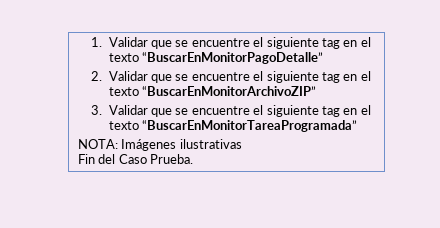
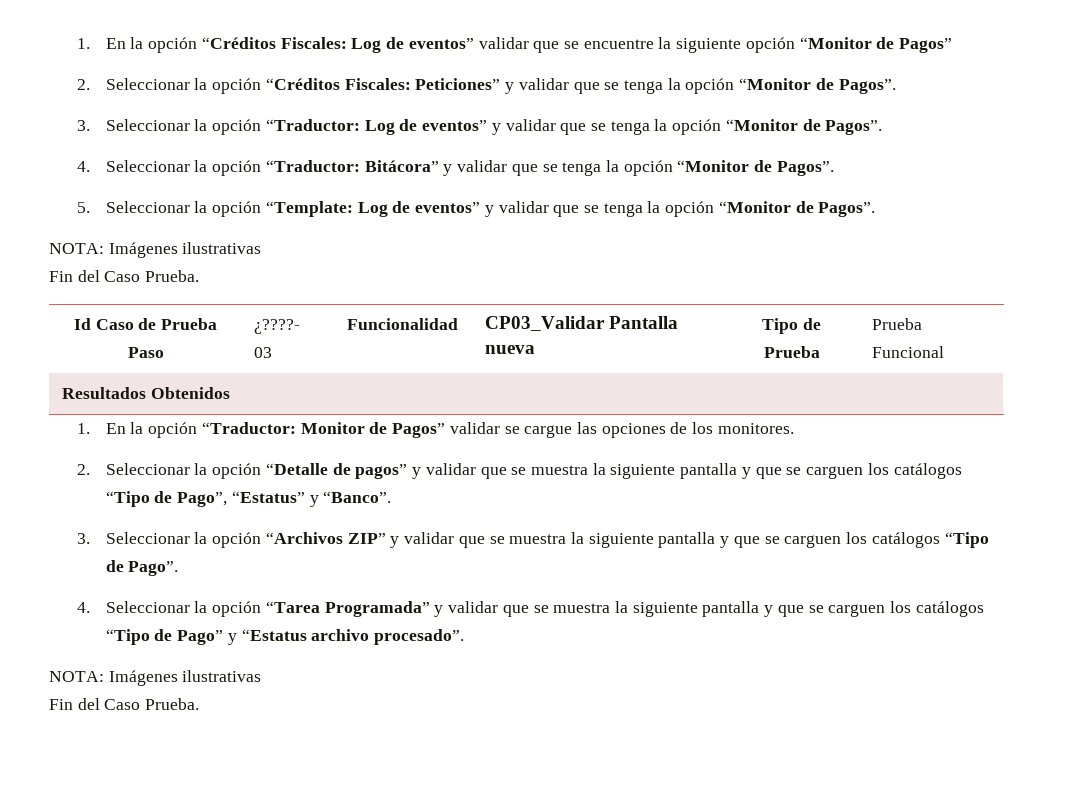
[91,37,371,49] [108,52,324,64] [91,71,371,83] [108,86,317,96] [91,105,371,117] [108,120,358,132] [77,139,242,151] [77,154,194,164] 1. Validar que se encuentre el siguiente tag en el texto “BuscarEnMonitorPagoDetalle” // 2. Validar que se encuentre el siguiente tag en el texto “BuscarEnMonitorArchivoZIP” // 3. Validar que se encuentre el siguiente tag en el texto “BuscarEnMonitorTareaProgramada” // NOTA: Imágenes ilustrativas // Fin del Caso Prueba. -> [77,37,953,53] [77,78,896,94] [77,119,883,135] [77,160,834,176] [77,201,876,217] [49,242,262,258] [49,270,200,282] [73,318,218,330] [127,347,164,358] [254,319,301,334] [254,347,273,358] [347,318,459,330] [485,316,679,331] [485,345,536,354] [762,318,821,334] [763,346,820,358] [872,318,923,330] [872,346,945,358] [62,387,231,399] [77,422,794,438] [77,463,962,479] [105,491,392,507] [77,532,989,548] [105,560,179,576] [77,601,984,617] [105,629,465,645] [49,670,262,686] [49,698,200,710] 1. En la opción “Créditos Fiscales: Log de eventos” validar que se encuentre la siguiente opción “Monitor de Pagos” // 2. Seleccionar la opción “Créditos Fiscales: Peticiones” y validar que se tenga la opción “Monitor de Pagos”. // 3. Seleccionar la opción “Traductor: Log de eventos” y validar que se tenga la opción “Monitor de Pagos”. // 4. Seleccionar la opción “Traductor: Bitácora” y validar que se tenga la opción “Monitor de Pagos”. // 5. Seleccionar la opción “Template: Log de eventos” y validar que se tenga la opción “Monitor de Pagos”. // NOTA: Imágenes ilustrativas // Fin del Caso Prueba. // Id Caso de Prueba Paso | ¿????- 03 | Funcionalidad | CP03_Validar Pantalla nueva | Tipo de Prueba | Prueba Funcional // Resultados Obtenidos // 1. En la opción “Traductor: Monitor de Pagos” validar se cargue las opciones de los monitores. // 2. Seleccionar la opción “Detalle de pagos” y validar que se muestra la siguiente pantalla y que se carguen los catálogos “Tipo de Pago”, “Estatus” y “Banco”. // 3. Seleccionar la opción “Archivos ZIP” y validar que se muestra la siguiente pantalla y que se carguen los catálogos “Tipo de Pago”. // 4. Seleccionar la opción “Tarea Programada” y validar que se muestra la siguiente pantalla y que se carguen los catálogos “Tipo de Pago” y “Estatus archivo procesado”. // NOTA: Imágenes ilustrativas // Fin del Caso Prueba.

